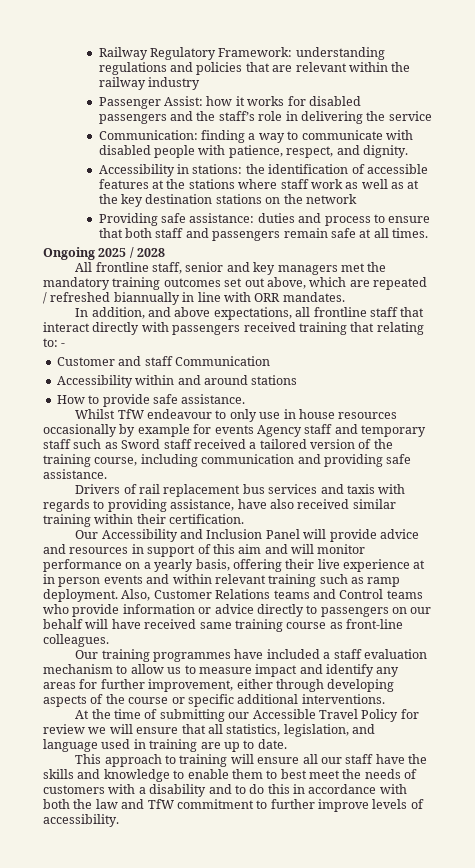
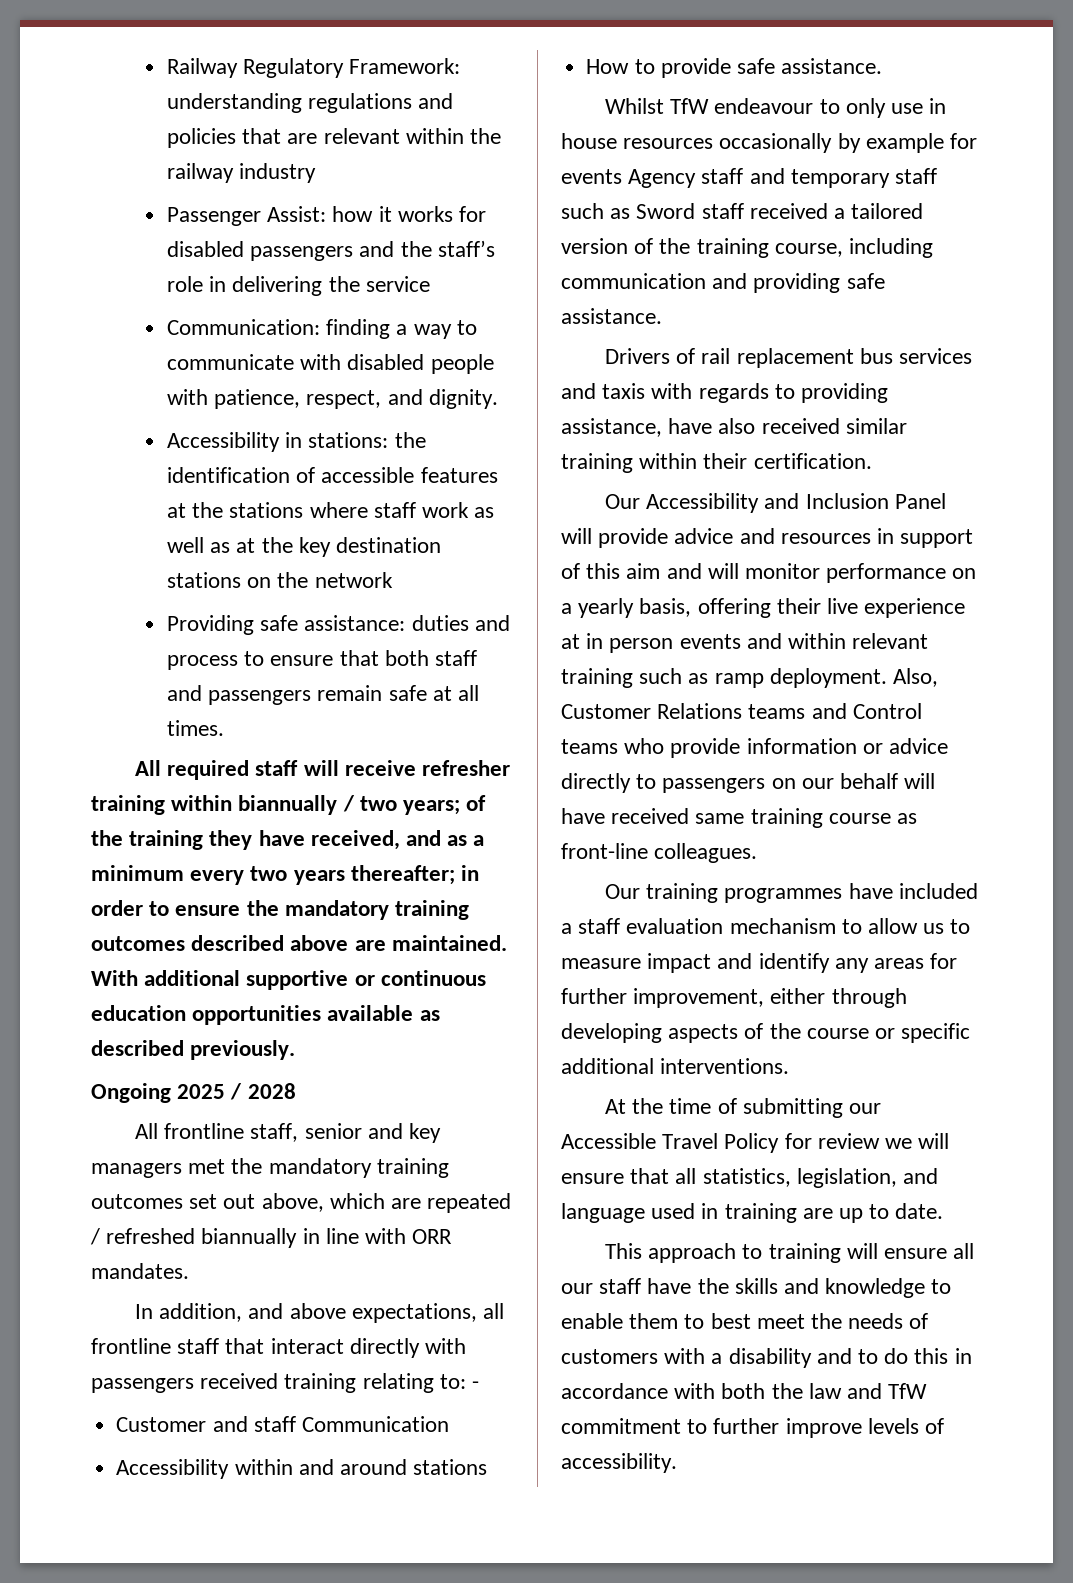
(429, 233) none -> [135,760,511,780] [91,795,487,815] [91,830,485,850] [91,865,480,885] [91,900,470,920] [91,935,507,951] [91,970,486,990] [91,1005,440,1025] [91,1040,296,1060] // All required staff will receive refresher training within biannually / two years; of the training they have received, and as a minimum every two years thereafter; in order to ensure the mandatory training outcomes described above are maintained. With additional supportive or continuous education opportunities available as described previously.
[350,322,375,332] that -> (357, 1383) none

